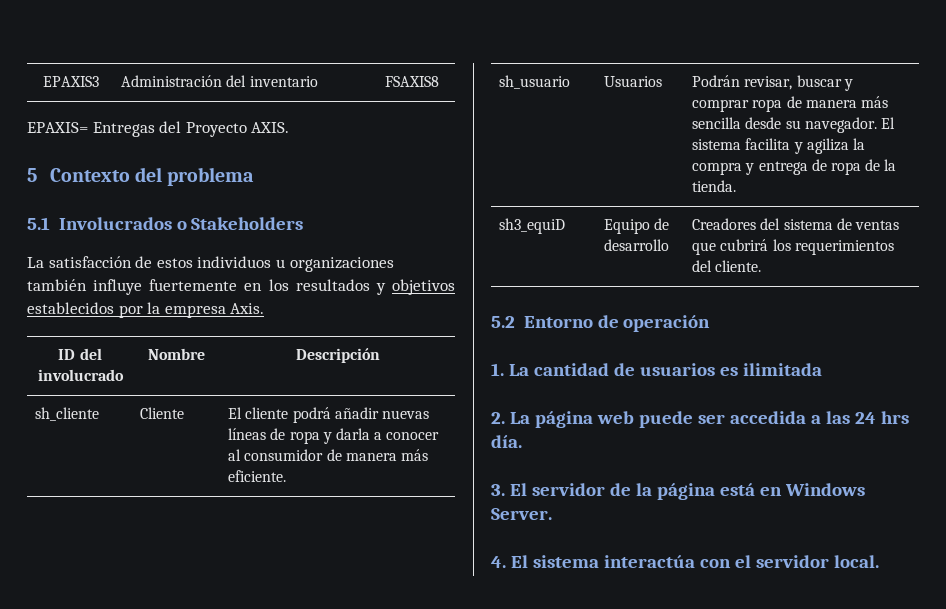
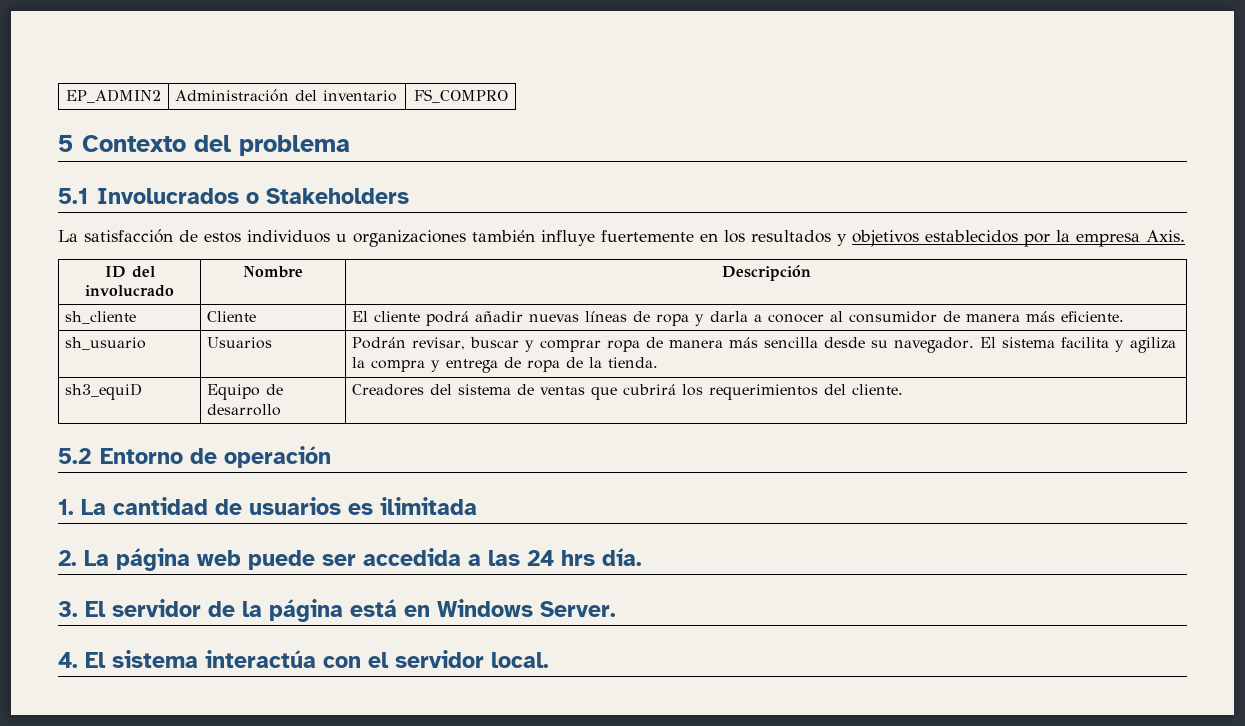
[42,76,99,87] EPAXIS3 -> [66,89,161,103] EP_ADMIN2
[384,76,439,87] [27,121,290,137] FSAXIS8 // EPAXIS= Entregas del Proyecto AXIS. -> [413,89,508,103] FS_COMPRO

